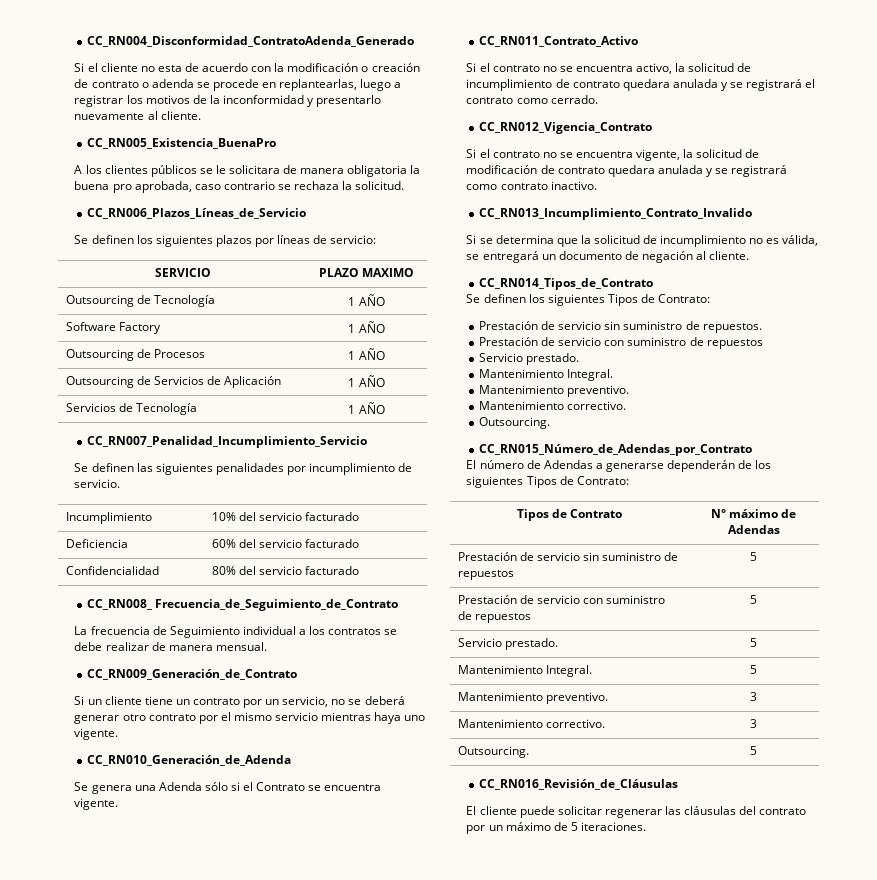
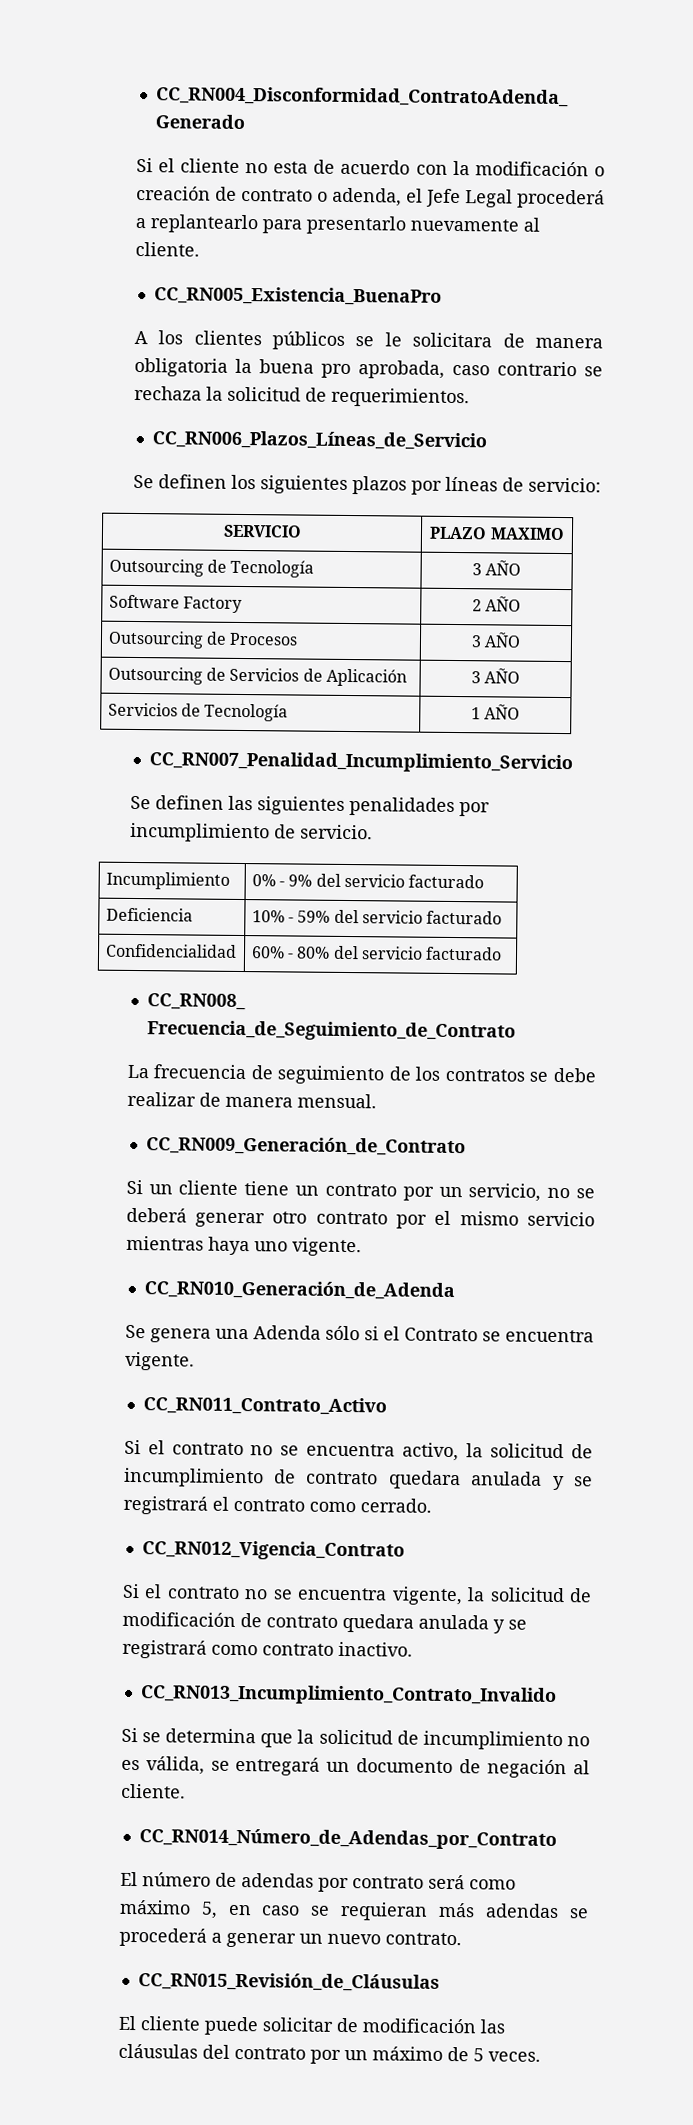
[151,79,402,91] [74,95,315,107] adenda se procede en replantearlas, luego a registrar los motivos de la inconformidad y -> [331,187,606,209] [134,214,302,234] adenda, el Jefe Legal procederá a replantearlo para
[355,181,405,190] solicitud. -> [226,386,470,408] solicitud de requerimientos.
[348,297,356,306] 1 -> [471,563,482,576] 3
[348,324,356,333] 1 -> [471,599,482,612] 2
[348,351,356,360] 1 -> [470,635,482,648] 3
[348,378,356,387] 1 -> [470,671,481,684] 3
[211,512,236,521] 10% -> [251,874,313,887] 0% - 9%
[211,539,236,548] 60% -> [251,910,331,923] 10% - 59%
(159, 570) none -> [250,946,294,959] 60% -
[169,626,306,638] Seguimiento individual a -> [277,1065,411,1085] seguimiento de
[479,278,654,290] [466,294,711,306] [479,321,762,333] [479,337,763,349] [479,353,580,365] [479,369,614,381] [479,385,630,397] [479,401,627,410] [479,417,551,429] [479,444,753,456] [466,460,772,472] [466,476,629,488] [516,509,623,521] [710,509,797,518] [727,525,780,534] [457,552,679,561] [457,570,514,580] [750,552,757,561] [457,595,666,604] [457,611,531,623] [750,595,757,604] [457,638,558,650] [750,638,757,647] [457,665,592,677] [750,665,757,674] [457,692,608,704] [750,692,757,701] [457,719,605,728] [750,719,757,728] [457,746,529,758] [750,746,757,755] [479,779,679,790] CC_RN014_Tipos_de_Contrato // Se definen los siguientes Tipos de Contrato: // Prestación de servicio sin suministro de repuestos. // Prestación de servicio con suministro de repuestos // Servicio prestado. // Mantenimiento Integral. // Mantenimiento preventivo. // Mantenimiento correctivo. // Outsourcing. // CC_RN015_Número_de_Adendas_por_Contrato // El número de Adendas a generarse dependerán de los siguientes Tipos de Contrato: // Tipos de Contrato | N° máximo de Adendas // Prestación de servicio sin suministro de repuestos | 5 // Prestación de servicio con suministro de repuestos | 5 // Servicio prestado. | 5 // Mantenimiento Integral. | 5 // Mantenimiento preventivo. | 3 // Mantenimiento correctivo. | 3 // Outsourcing. | 5 // CC_RN016_Revisión_de_Cláusulas -> [139,1828,558,1851] [119,1871,516,1893] [118,1899,589,1921] [118,1927,462,1948] [138,1972,441,1992] CC_RN014_Número_de_Adendas_por_Contrato // El número de adendas por contrato será como máximo 5, en caso se requieran más adendas se procederá a generar un nuevo contrato. // CC_RN015_Revisión_de_Cláusulas
[604,809,662,818] regenerar -> [335,2017,476,2034] de modificación
[580,822,646,831] iteraciones. -> [487,2051,541,2062] veces.

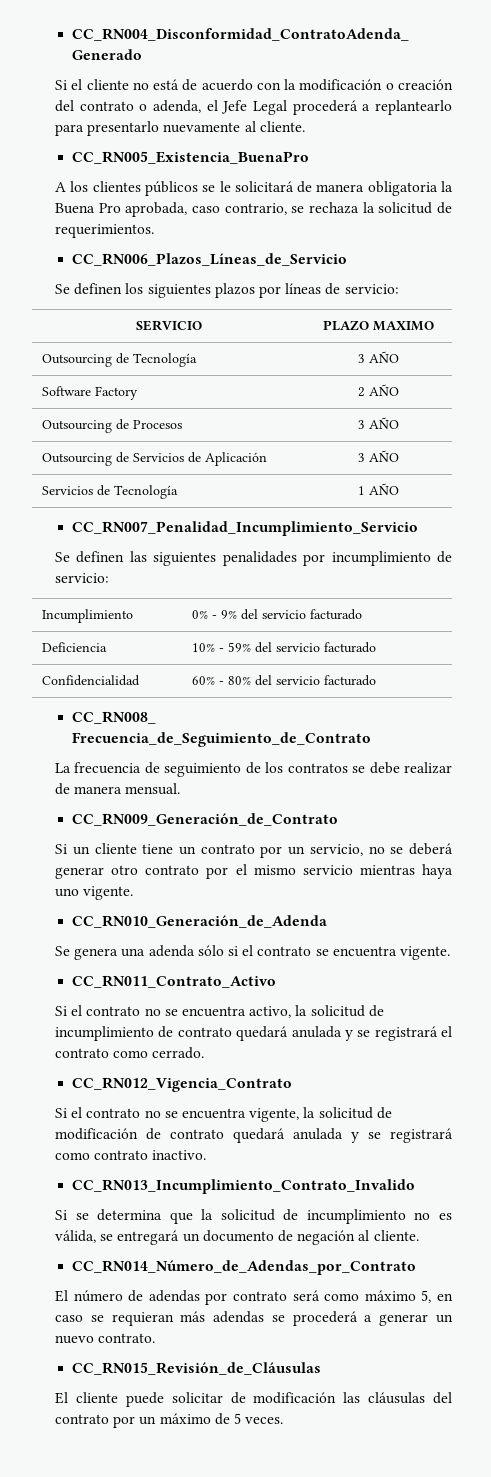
[273,161,309,174] esta -> [153,79,180,90] está
[214,186,237,201] de -> [55,100,75,112] del
[412,332,493,348] solicitara -> [234,181,294,192] solicitará
[258,359,351,379] buena pro -> [55,203,121,214] Buena Pro
[496,361,577,377] contrario -> [224,203,287,215] contrario,
[299,824,373,840] servicio. -> [55,573,110,583] servicio:
[252,1325,321,1340] Adenda -> [148,945,195,957] adenda
[403,1327,478,1342] Contrato -> [257,946,312,956] contrato
[387,1470,461,1490] quedara -> [236,1026,289,1041] quedará
[341,1613,414,1633] quedara -> [233,1128,286,1143] quedará

